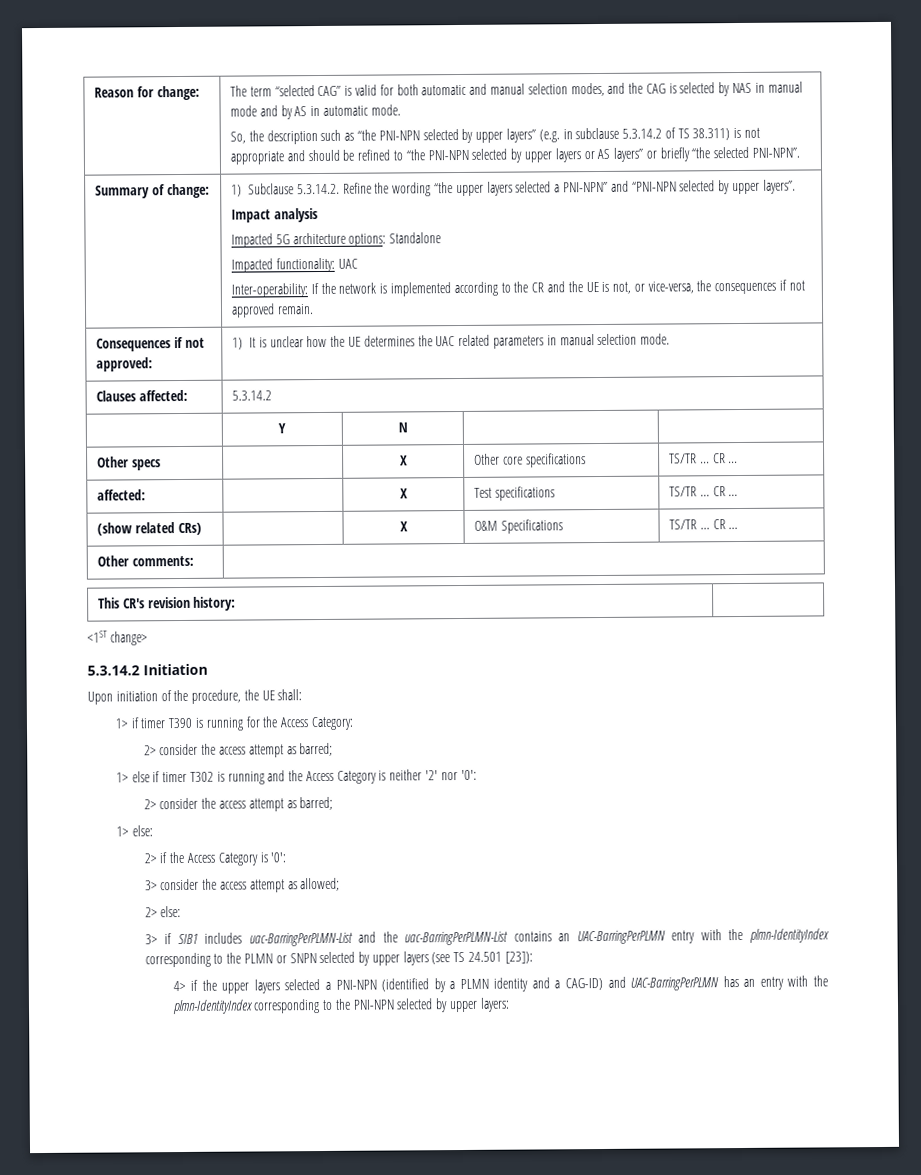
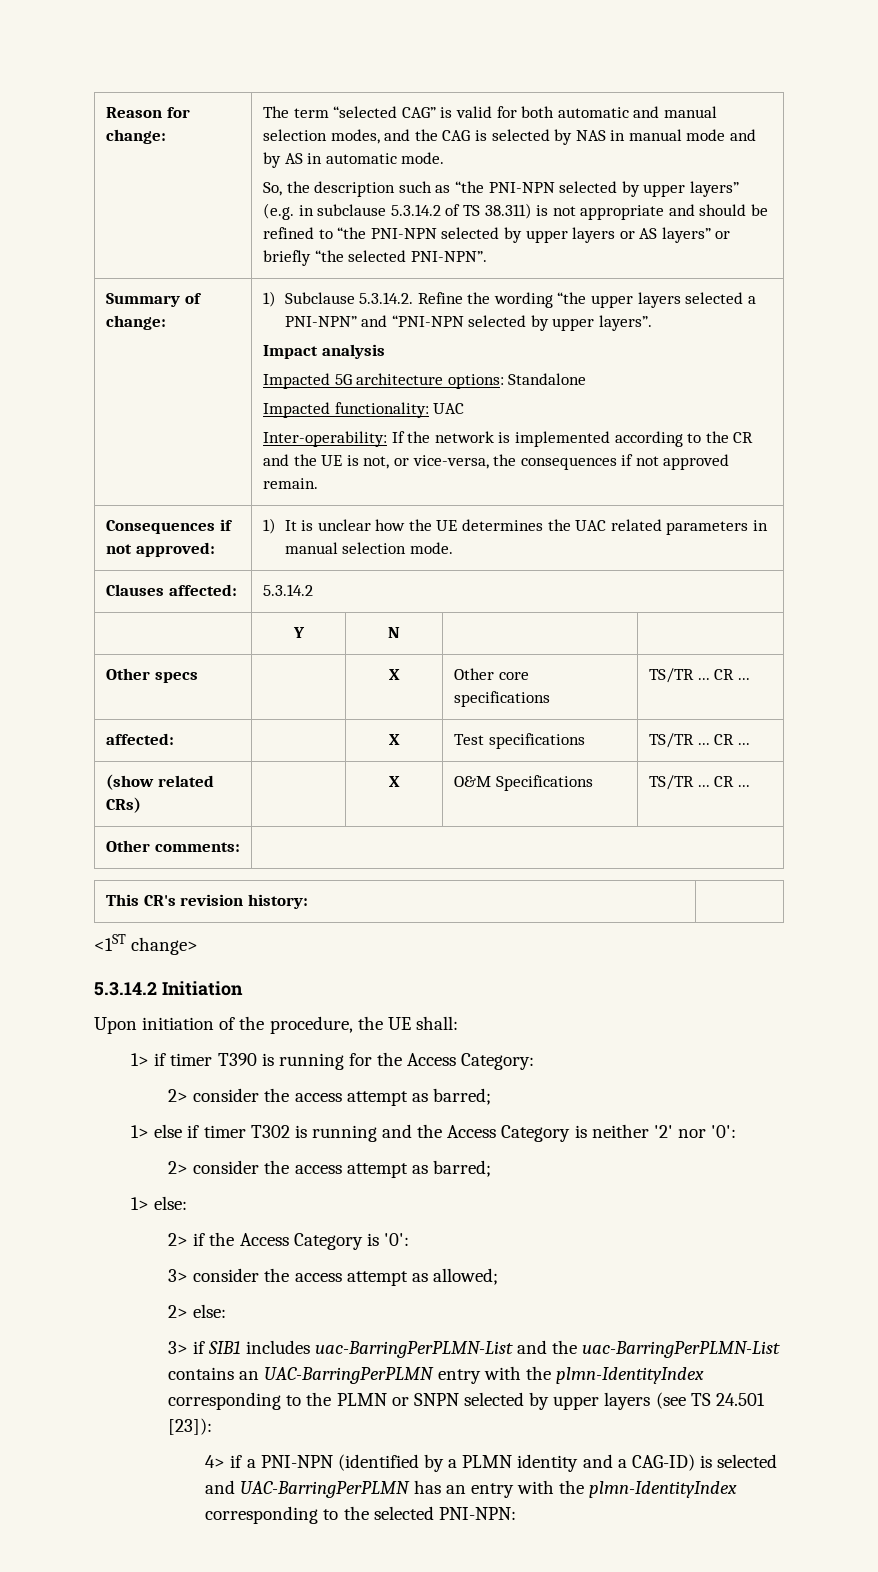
[201,979,321,994] the upper layers selected -> (243, 1461) none
(604, 984) none -> [699,1454,778,1468] is selected
[352,997,510,1013] PNI-NPN selected by upper layers: -> [373,1506,516,1520] selected PNI-NPN:

